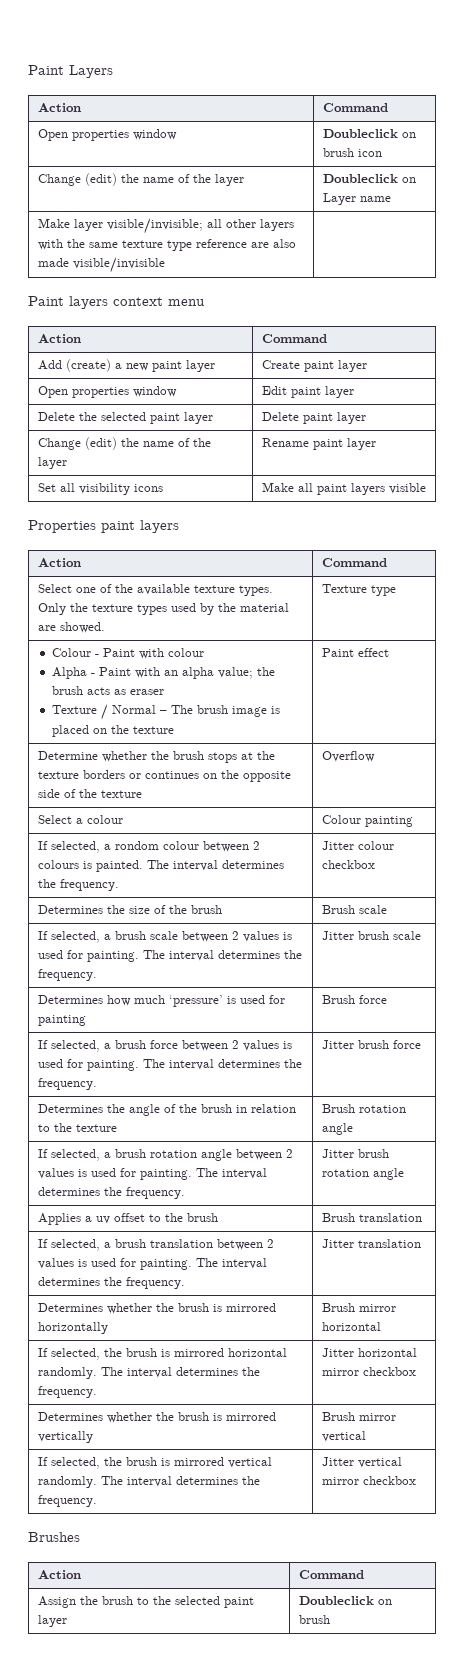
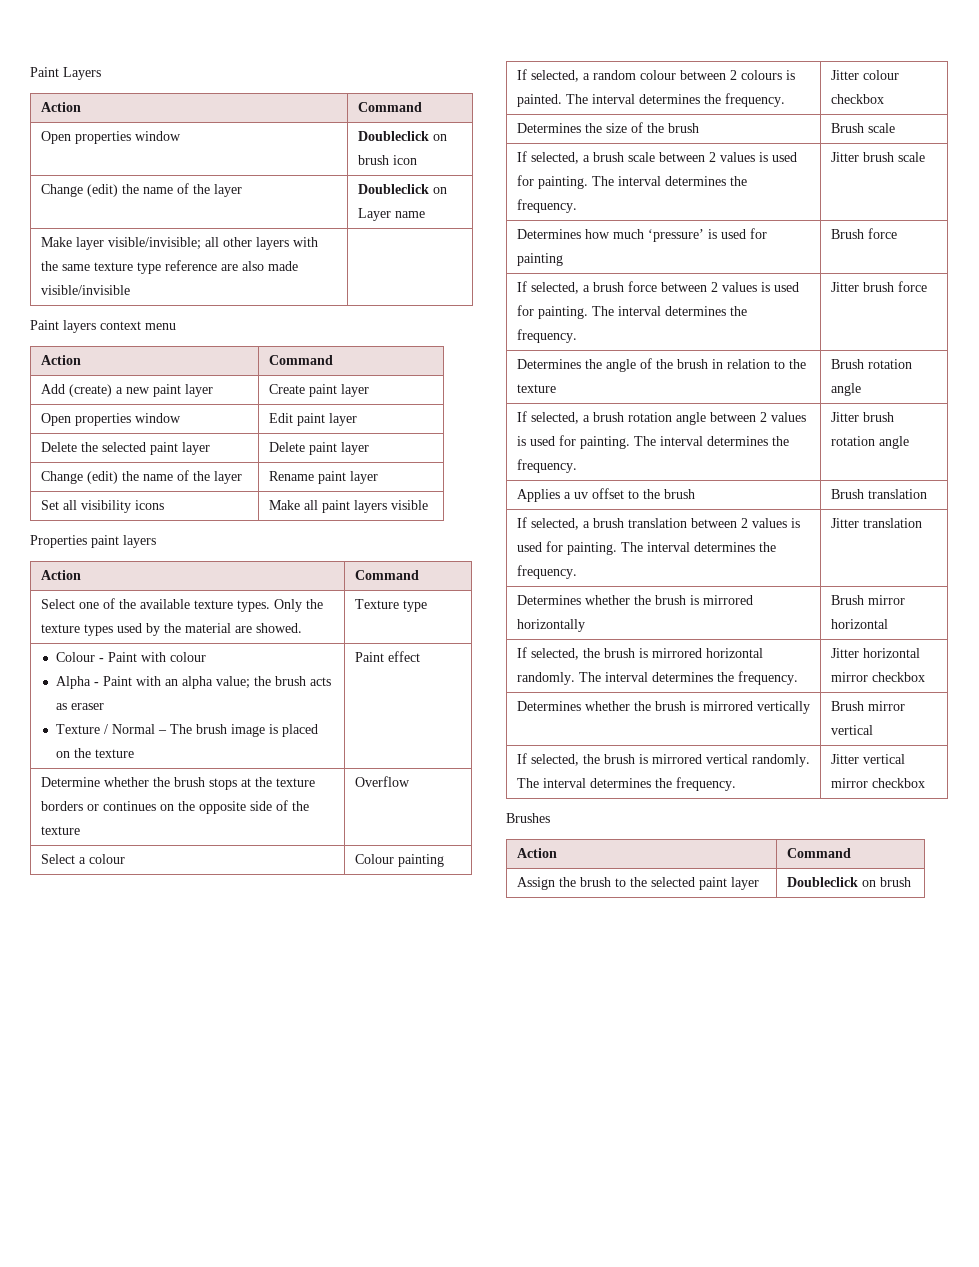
[114,841,159,850] rondom -> [592,70,636,80] random

